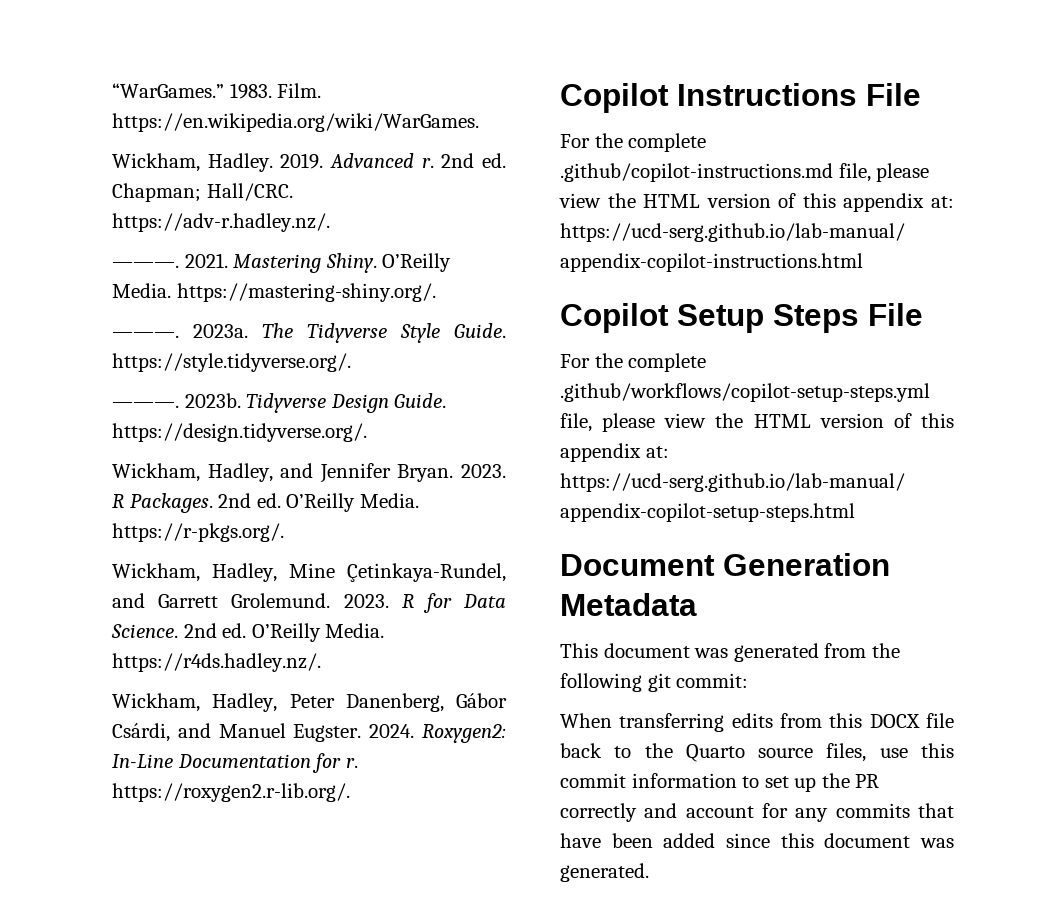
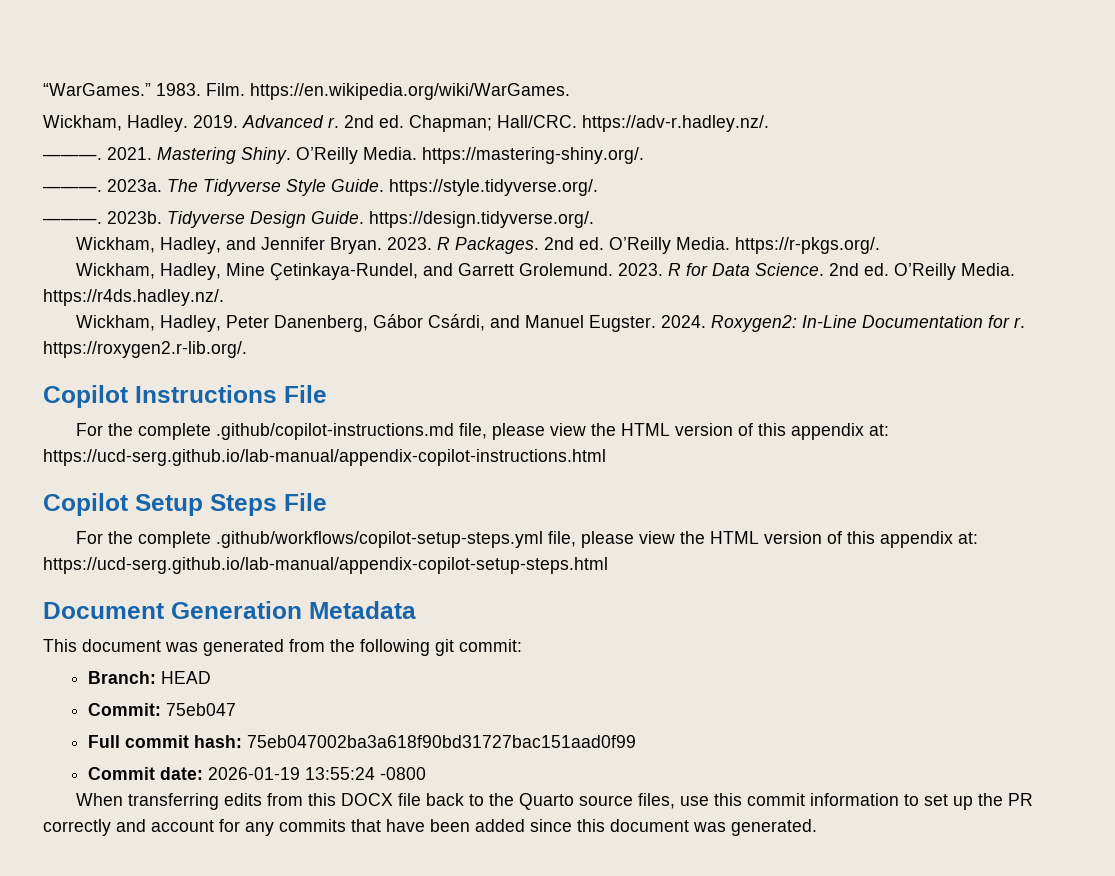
(749, 680) none -> [87,671,211,684] [87,703,236,716] [87,735,636,748] [87,767,426,780] // Branch: HEAD // Commit: 75eb047 // Full commit hash: 75eb047002ba3a618f90bd31727bac151aad0f99 // Commit date: 2026-01-19 13:55:24 -0800

